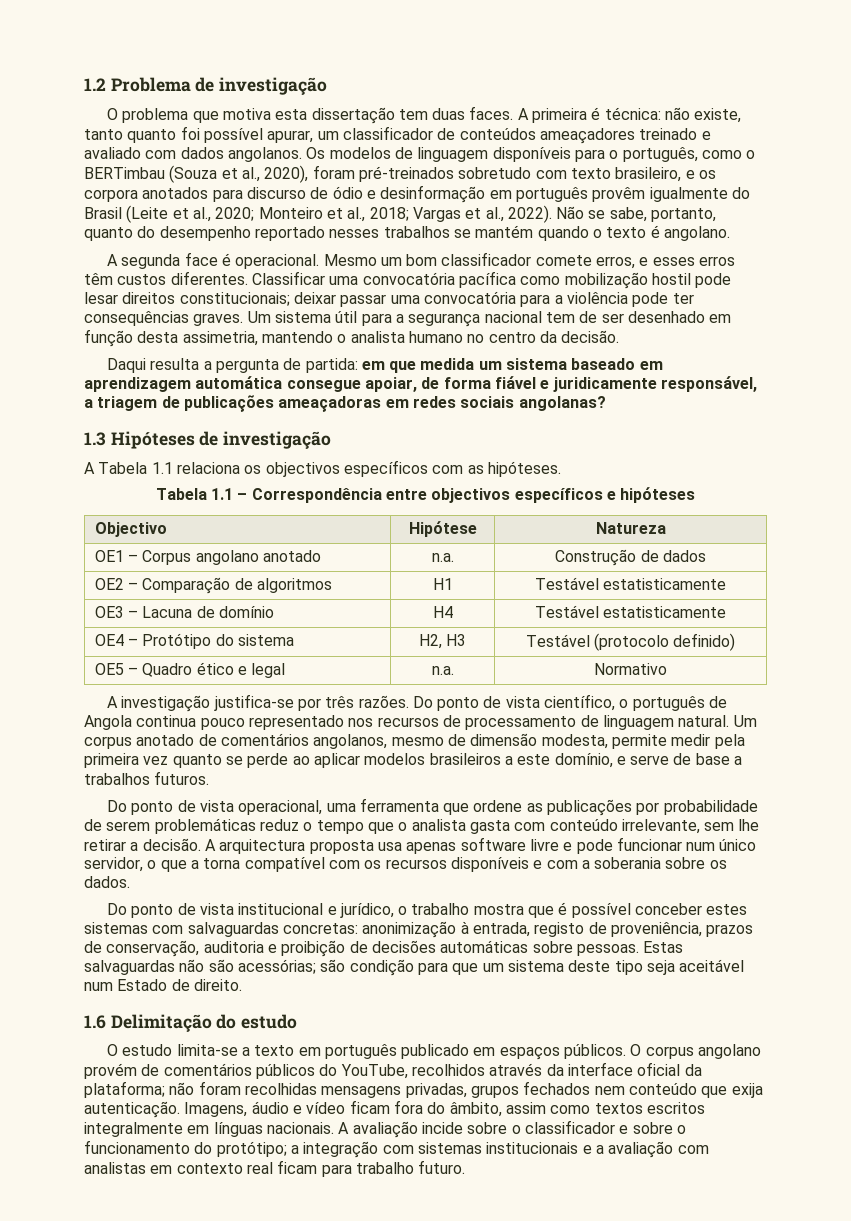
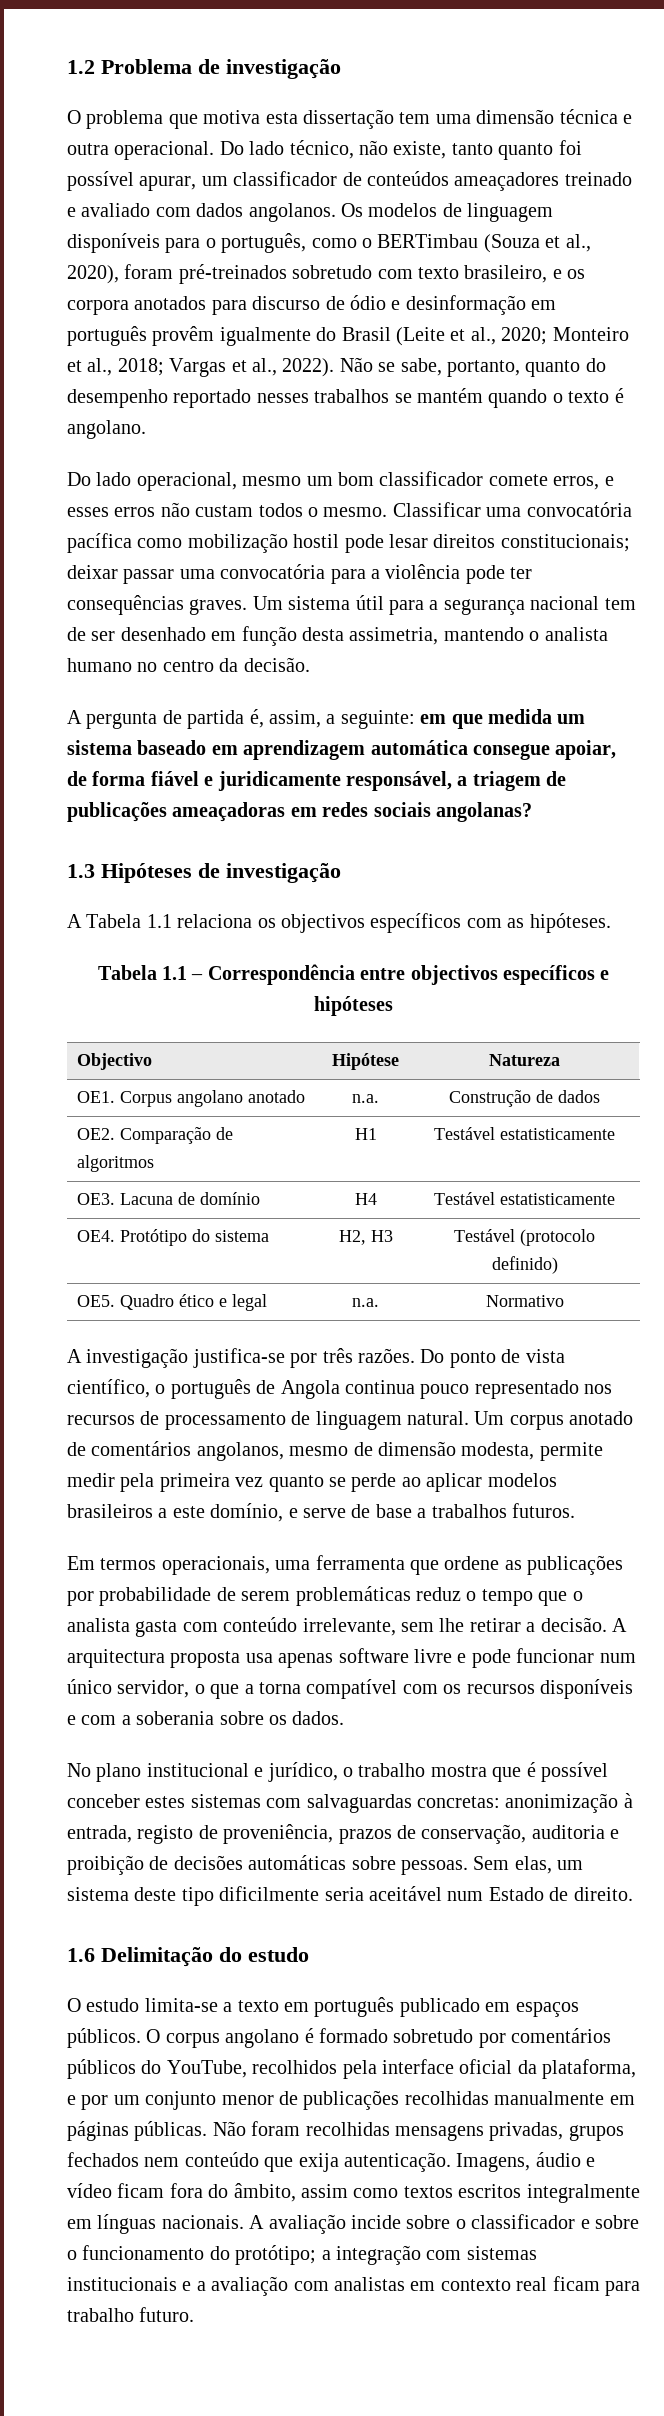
[432,106,661,123] duas faces. A primeira é técnica: -> [435,109,632,124] [67,140,354,160] uma dimensão técnica e outra operacional. Do lado técnico,
[106,252,377,269] A segunda face é operacional. Mesmo -> [67,472,302,491] Do lado operacional, mesmo
[84,271,248,285] têm custos diferentes. -> [160,502,388,517] não custam todos o mesmo.
[106,358,358,373] Daqui resulta a pergunta de partida: -> [67,709,415,729] A pergunta de partida é, assim, a seguinte:
[94,550,138,562] OE1 – -> [76,1091,115,1103] OE1.
[94,578,138,590] OE2 – -> [76,1128,115,1140] OE2.
[94,606,138,618] OE3 – -> [76,1193,115,1205] OE3.
[94,634,138,646] OE4 – -> [76,1230,115,1242] OE4.
[94,663,138,675] OE5 – -> [76,1295,115,1307] OE5.
[106,800,323,815] Do ponto de vista operacional, -> [67,1556,270,1575] Em termos operacionais,
[106,903,234,918] Do ponto de vista -> [67,1763,142,1782] No plano
[643,941,684,953] [84,959,479,976] Estas salvaguardas não são acessórias; são condição para que -> [473,1856,552,1874] Sem elas,
[646,960,675,975] seja -> [219,1886,364,1901] dificilmente seria
[84,1063,160,1079] provém de -> [304,2028,506,2048] é formado sobretudo por
[489,1063,564,1076] através da -> [342,2060,377,2079] pela
[84,1081,195,1098] plataforma; não -> [542,2059,637,2079] [67,2090,635,2110] [67,2121,246,2141] plataforma, e por um conjunto menor de publicações recolhidas manualmente em páginas públicas. Não

